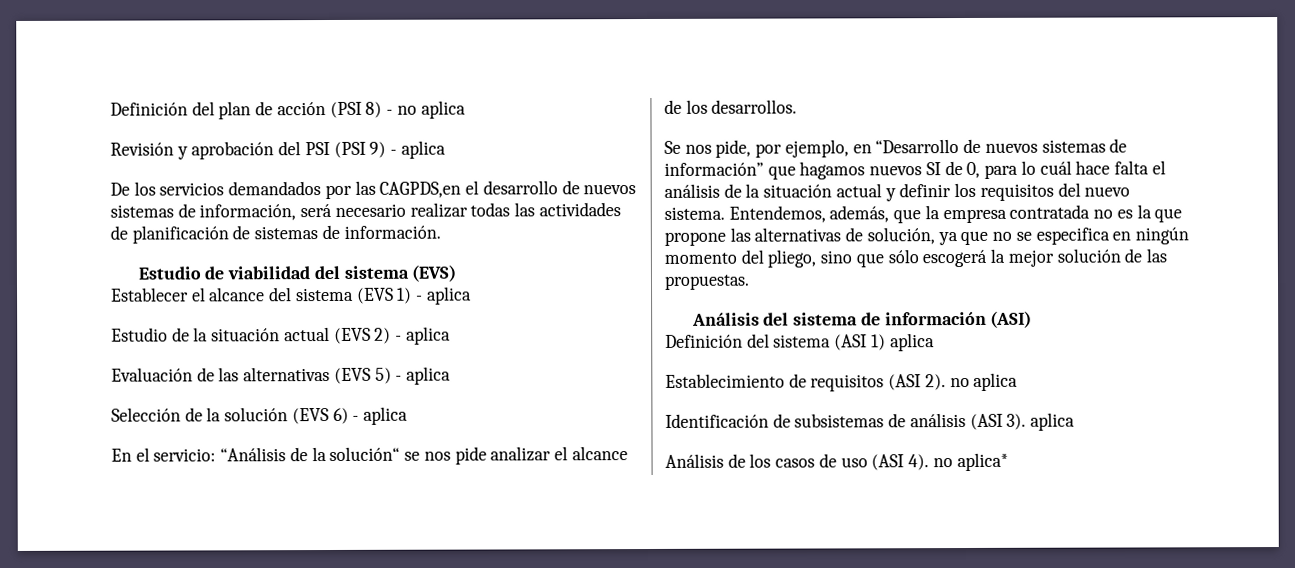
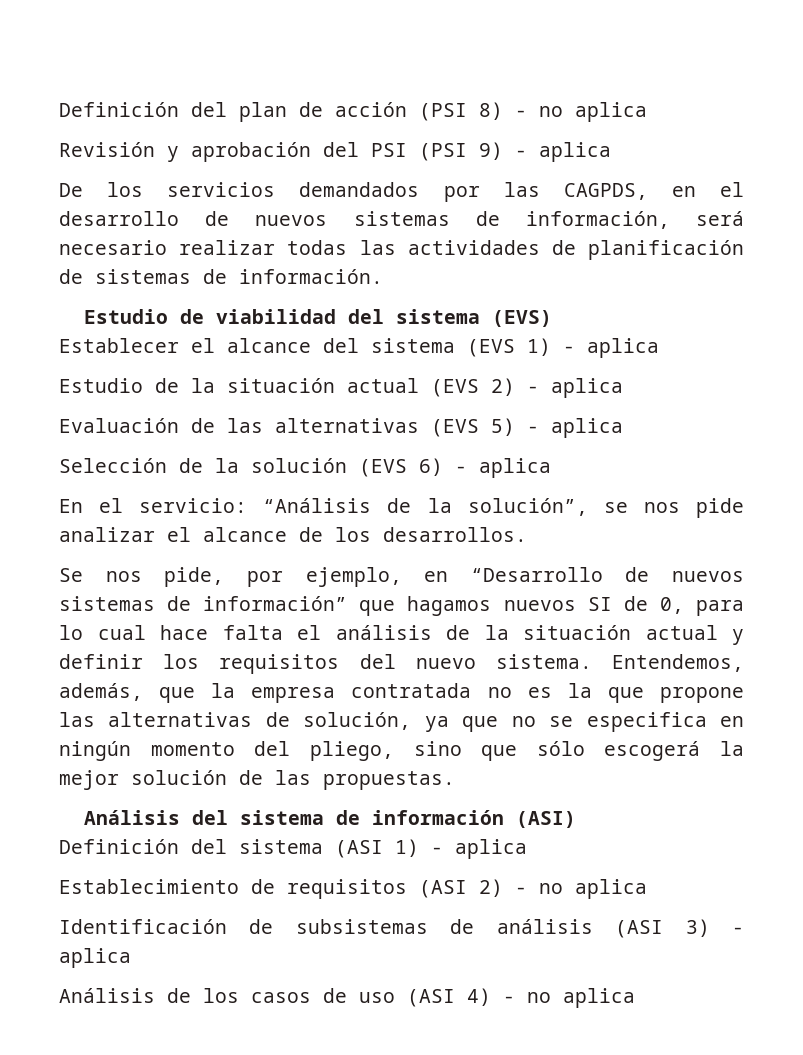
[379,181,462,198] CAGPDS,en -> [563,183,696,200] CAGPDS, en
[329,446,401,461] solución“ -> [467,498,588,516] solución”,
[1039,160,1072,175] cuál -> [97,625,146,640] cual
(886, 342) none -> [431,847,443,854] -
[924,374,946,391] 2). -> [479,879,527,897] 2) -
[1006,413,1027,430] 3). -> [685,919,745,937] 3) -
[908,452,1009,472] 4). no aplica* -> [467,988,635,1008] 4) - no aplica

